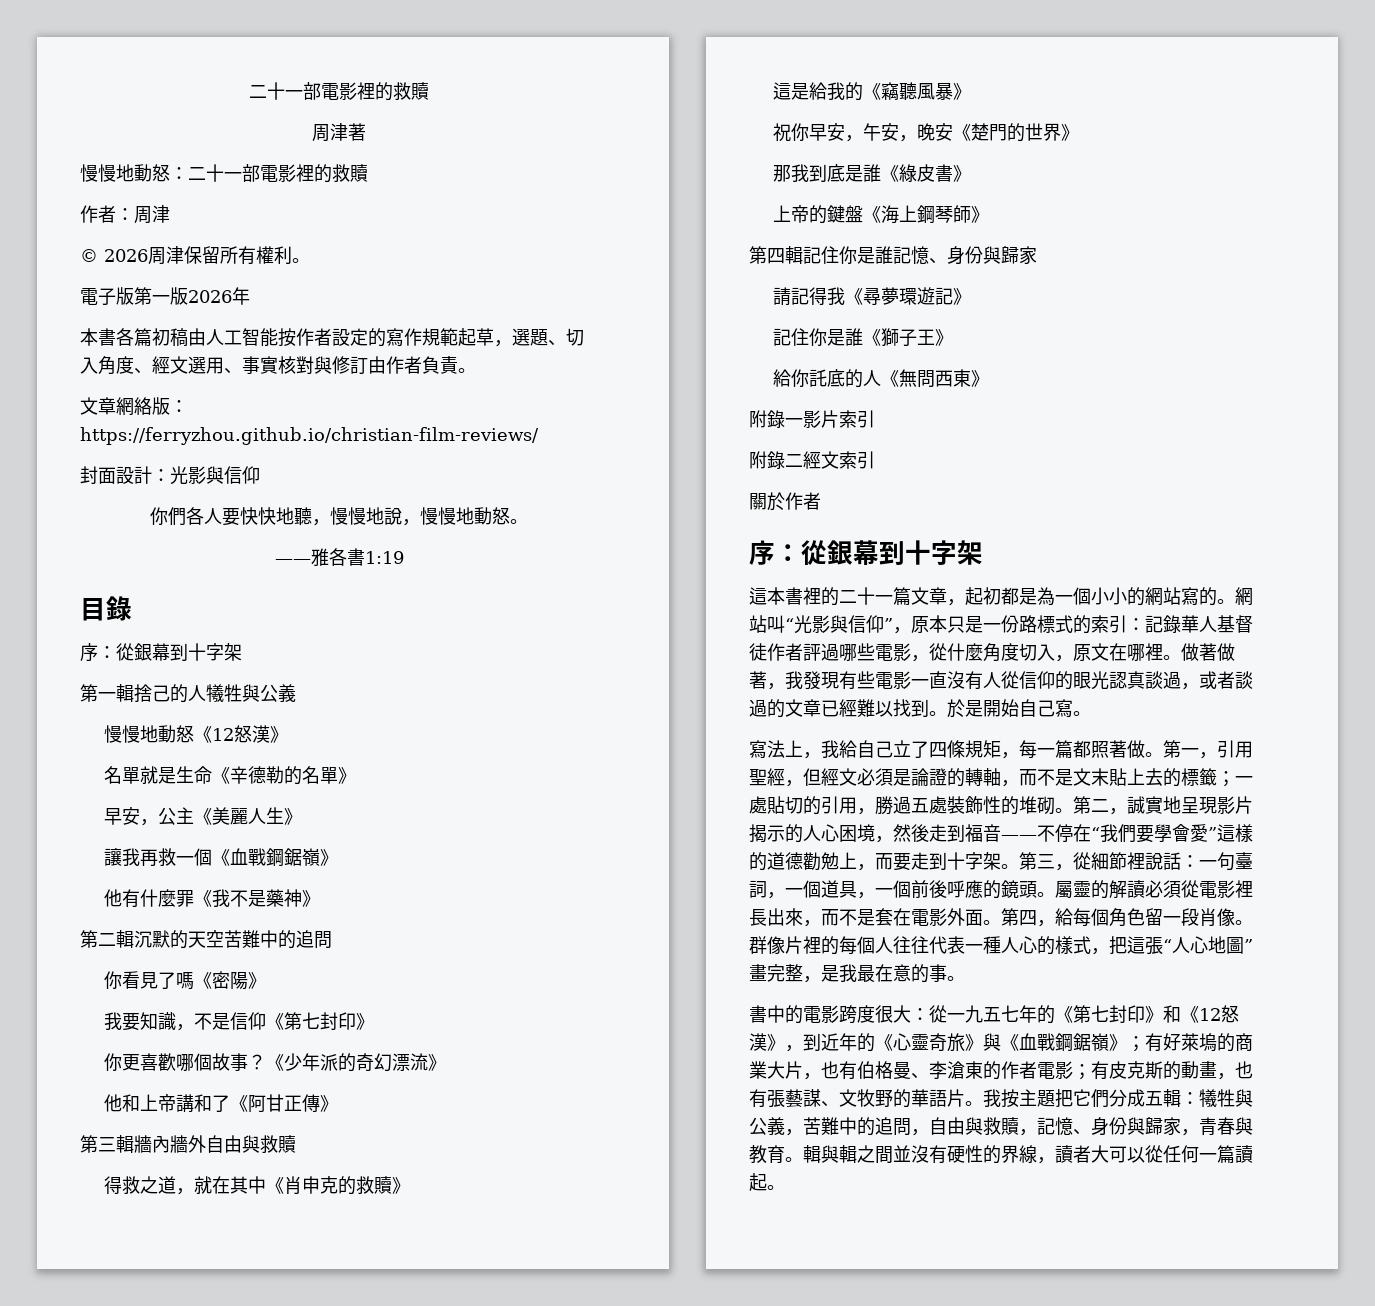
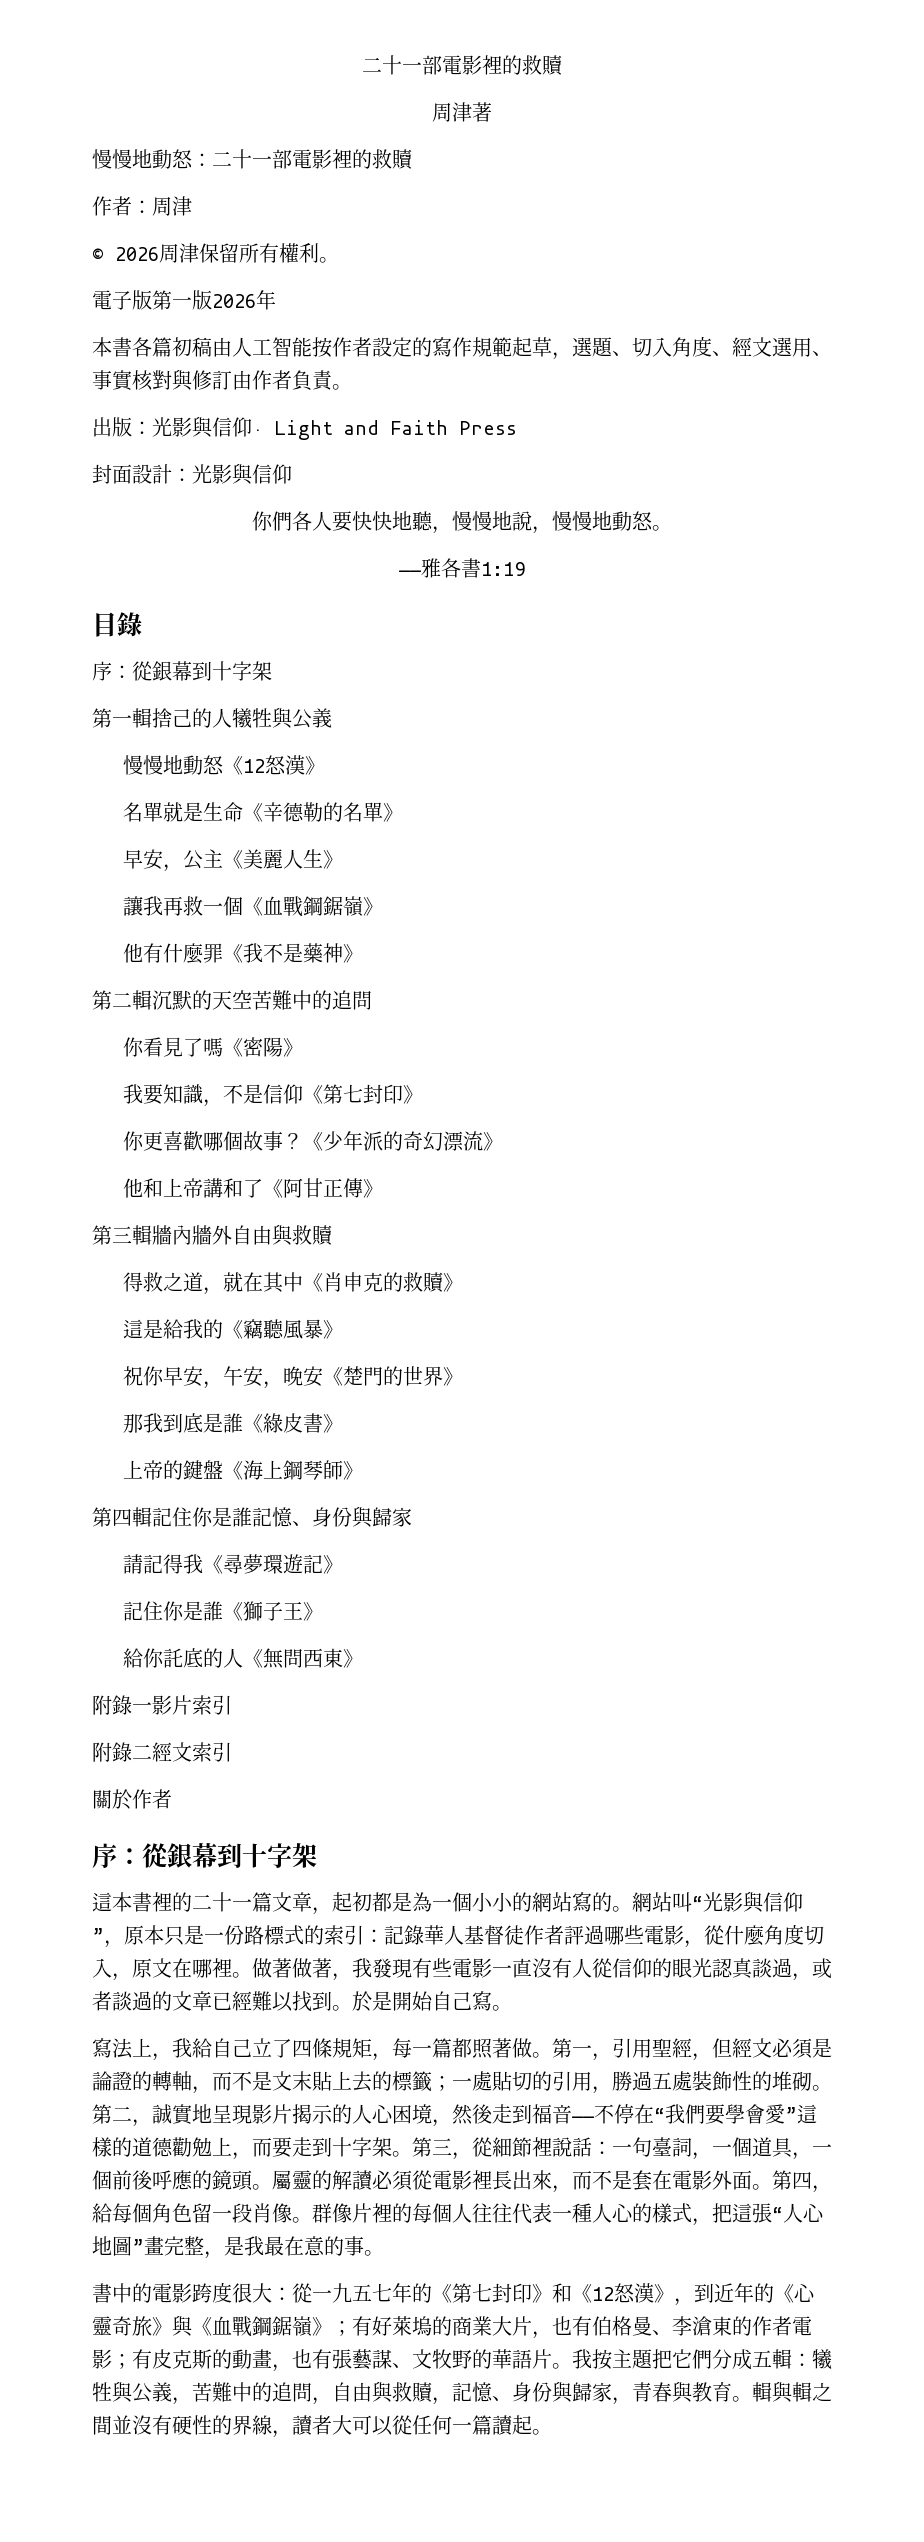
[80,397,188,416] [80,427,539,445] 文章網絡版：https://ferryzhou.github.io/christian-film-reviews/ -> [92,416,517,440] 出版：光影與信仰· Light and Faith Press

